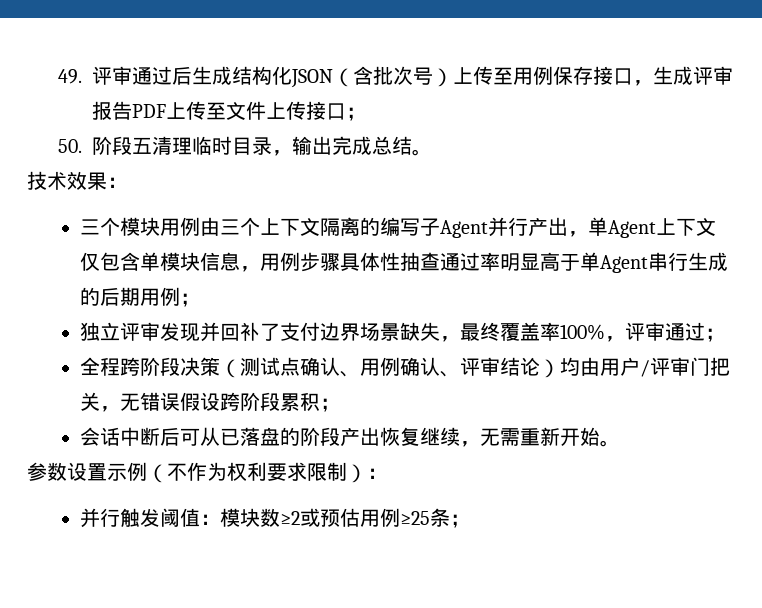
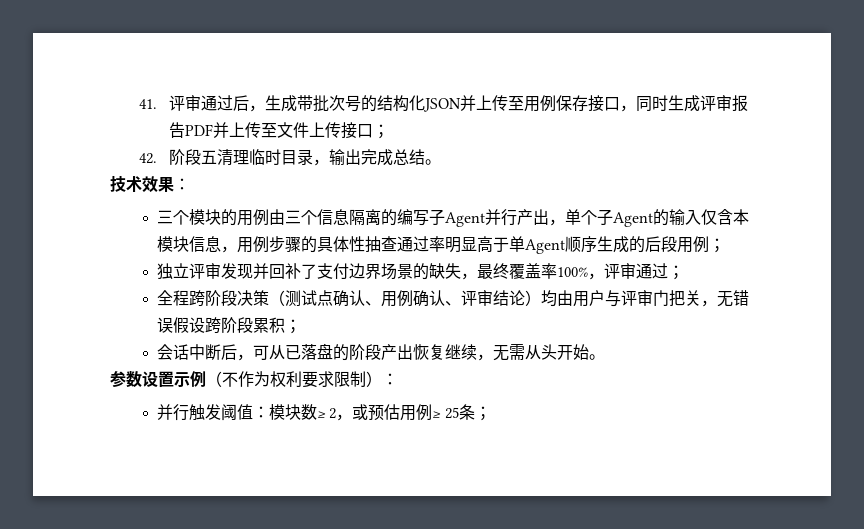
[58,69,83,84] 49. -> [139,99,158,109] 41.
[192,66,454,88] 生成结构化JSON（含批次号） -> [248,95,476,112] ，生成带批次号的结构化JSON并
(654, 83) none -> [635,95,668,112] 同时
(167, 111) none -> [212,122,229,138] 并
[58,139,83,153] 50. -> [139,153,158,164] 42.
(161, 226) none -> [221,209,238,226] 的
[260,217,321,236] 上下文 -> [317,209,350,225] 信息
[608,217,717,238] [80,252,161,271] Agent上下文仅包含单 -> [581,209,750,227] 个子Agent的输入仅含本
(341, 262) none -> [301,236,318,253] 的
[648,252,689,271] 串行 -> [565,236,598,253] 顺序
[120,287,141,306] 期 -> [661,236,678,252] 段
(401, 332) none -> [413,263,430,280] 的
[640,360,651,377] / -> [605,290,622,307] 与
(181, 436) none -> [237,354,254,361] ，
[520,427,561,446] 重新 -> [525,344,558,360] 从头
[280,511,301,525] ≥2 -> [317,408,353,421] ≥ 2，
[400,511,431,525] ≥25 -> [432,407,459,419] ≥ 25

